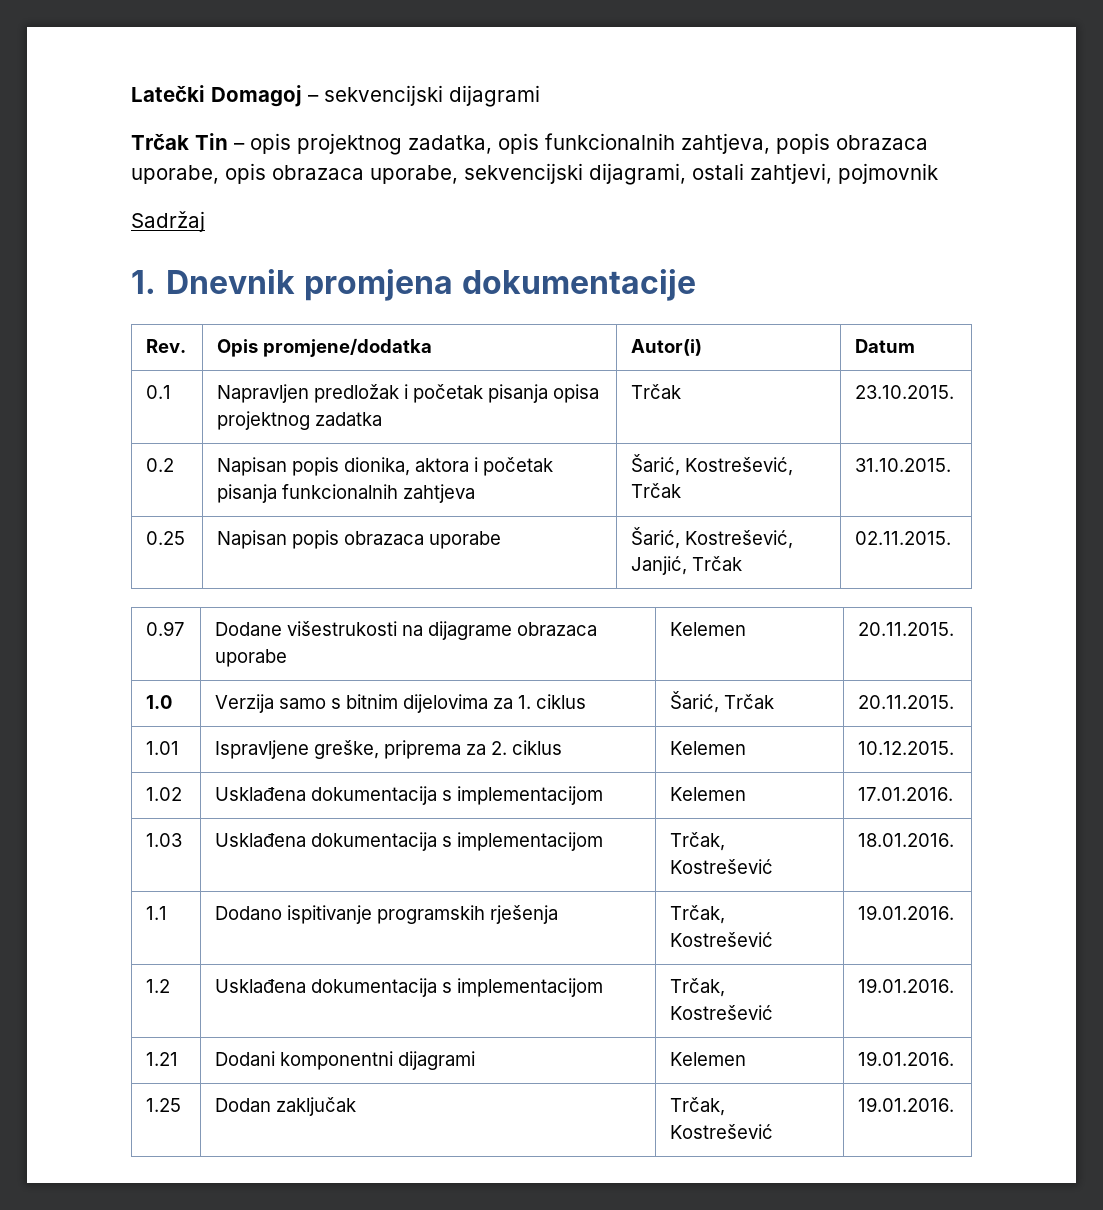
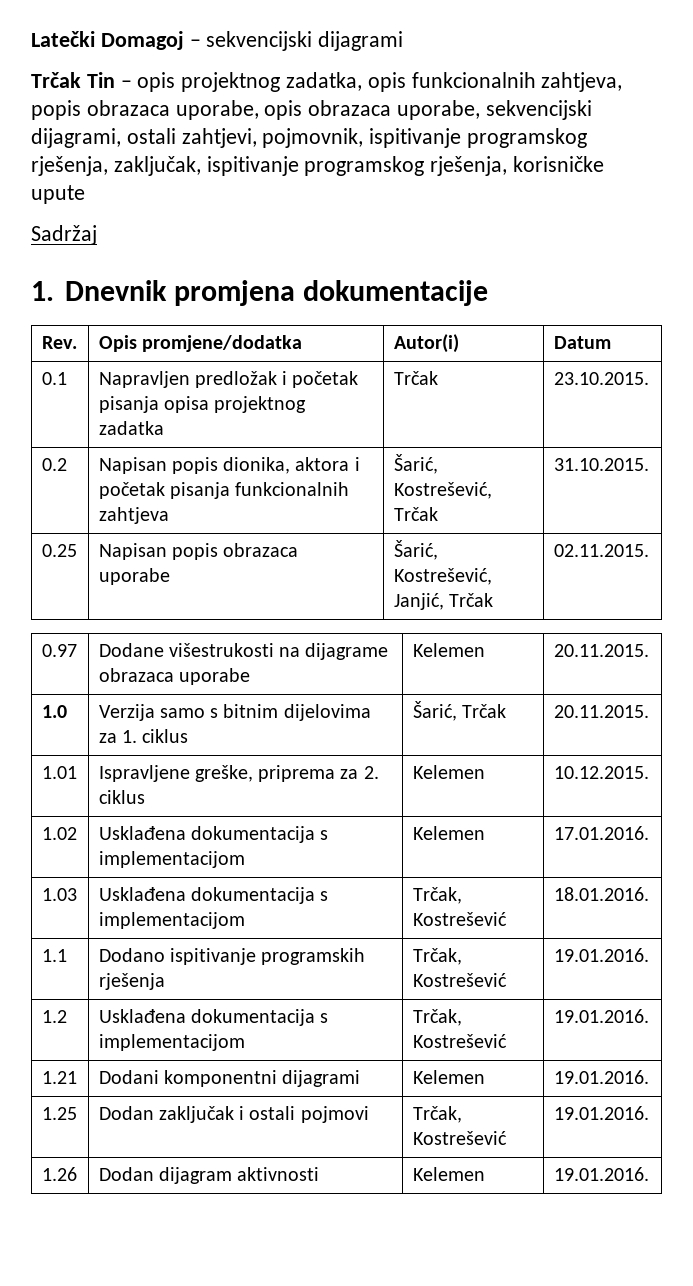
[838,163,938,184] pojmovnik -> [262,128,588,148] [31,156,605,176] [31,185,85,204] pojmovnik, ispitivanje programskog rješenja, zaključak, ispitivanje programskog rješenja, korisničke upute
[670,1097,726,1116] [670,1124,774,1139] [858,1097,955,1112] | Trčak, Kostrešević | 19.01.2016. -> [239,1106,369,1123] [412,1106,462,1123] [412,1131,507,1145] [553,1106,649,1120] [41,1167,77,1181] [98,1167,320,1184] [412,1167,485,1181] [553,1167,649,1181] i ostali pojmovi | Trčak, Kostrešević | 19.01.2016. // 1.26 | Dodan dijagram aktivnosti | Kelemen | 19.01.2016.

